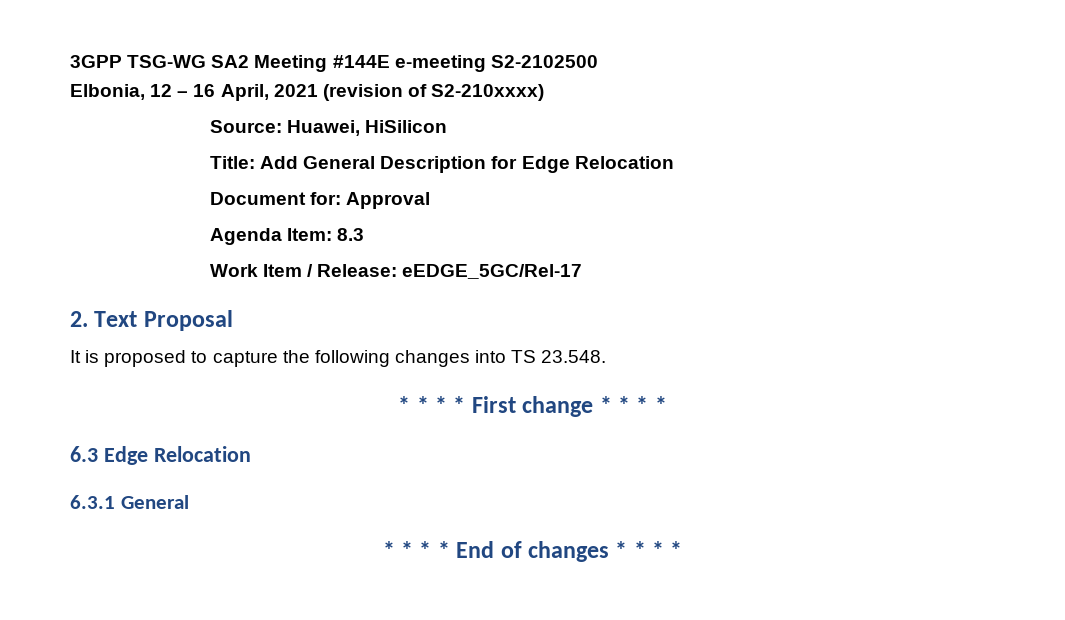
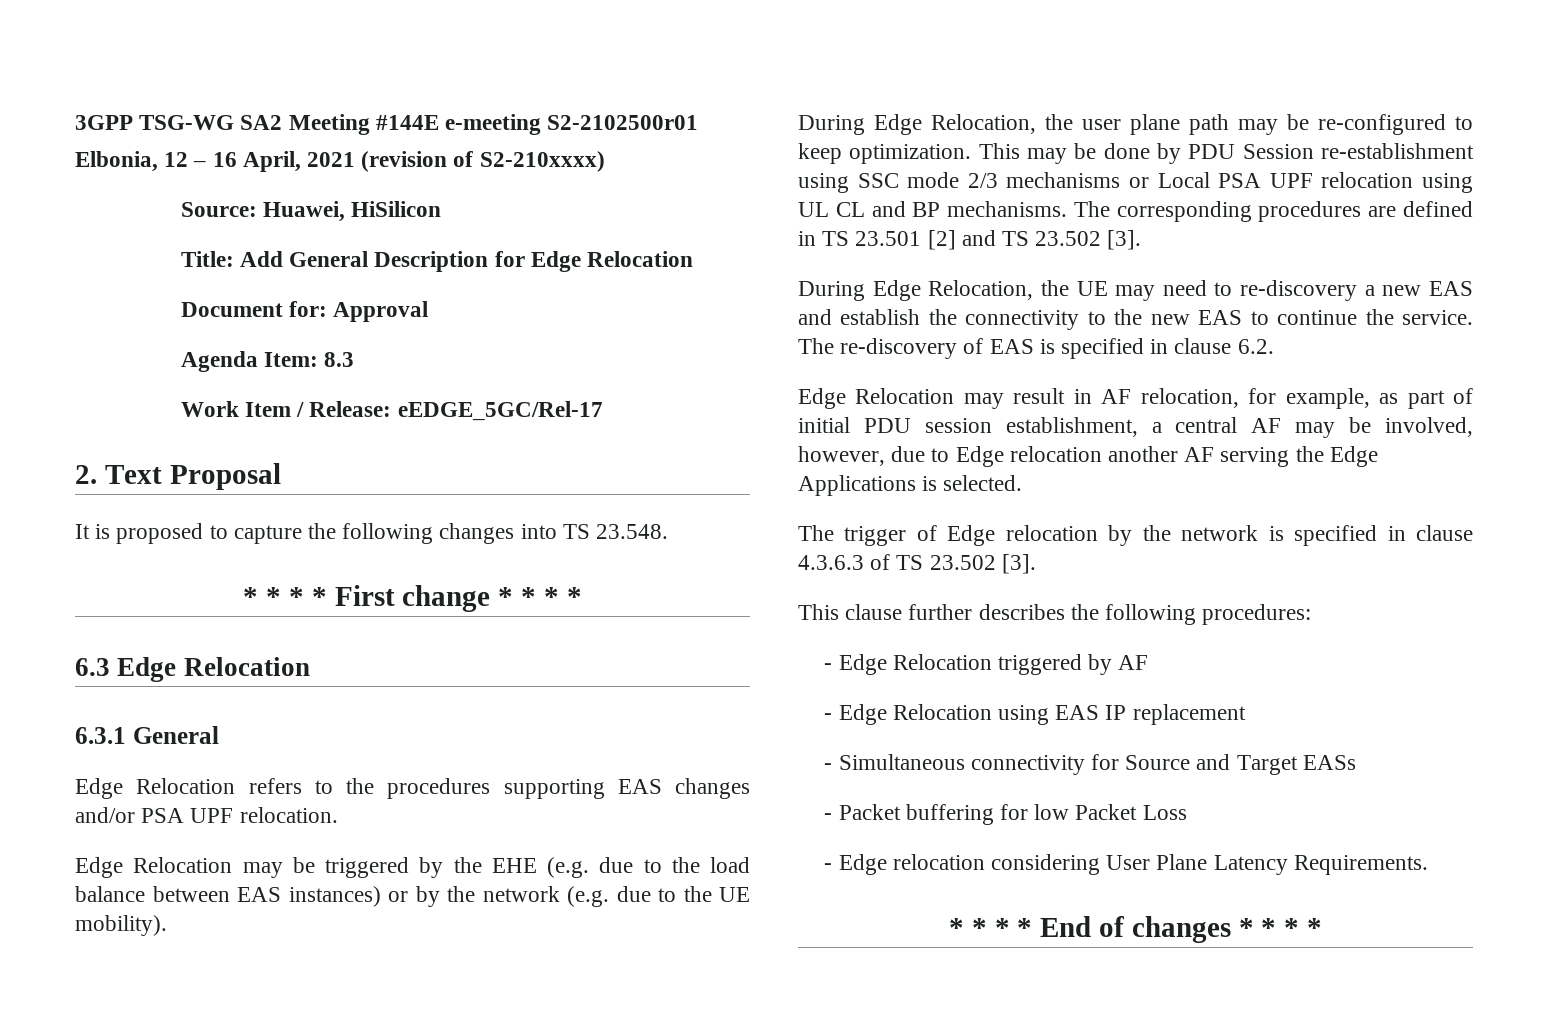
[490,55,598,68] S2-2102500 -> [547,115,699,130] S2-2102500r01
(189, 502) none -> [75,778,750,799] [75,807,338,823] [75,857,750,878] [75,886,750,907] [75,915,167,936] [798,114,1473,135] [798,143,1474,164] [798,172,1473,193] [798,201,1473,222] [798,230,1142,250] [798,280,1473,301] [798,309,1473,330] [798,338,1274,359] [798,388,1473,409] [798,417,1473,438] [798,446,1378,467] [798,475,1023,496] [798,525,1473,546] [798,554,1036,574] [798,604,1312,625] [824,654,1149,675] [824,704,1246,725] [824,754,1356,775] [824,804,1187,825] [824,854,1428,875] // Edge Relocation refers to the procedures supporting EAS changes and/or PSA UPF relocation. // Edge Relocation may be triggered by the EHE (e.g. due to the load balance between EAS instances) or by the network (e.g. due to the UE mobility). // During Edge Relocation, the user plane path may be re-configured to keep optimization. This may be done by PDU Session re-establishment using SSC mode 2/3 mechanisms or Local PSA UPF relocation using UL CL and BP mechanisms. The corresponding procedures are defined in TS 23.501 [2] and TS 23.502 [3]. // During Edge Relocation, the UE may need to re-discovery a new EAS and establish the connectivity to the new EAS to continue the service. The re-discovery of EAS is specified in clause 6.2. // Edge Relocation may result in AF relocation, for example, as part of initial PDU session establishment, a central AF may be involved, however, due to Edge relocation another AF serving the Edge Applications is selected. // The trigger of Edge relocation by the network is specified in clause 4.3.6.3 of TS 23.502 [3]. // This clause further describes the following procedures: // - Edge Relocation triggered by AF // - Edge Relocation using EAS IP replacement // - Simultaneous connectivity for Source and Target EASs // - Packet buffering for low Packet Loss // - Edge relocation considering User Plane Latency Requirements.

